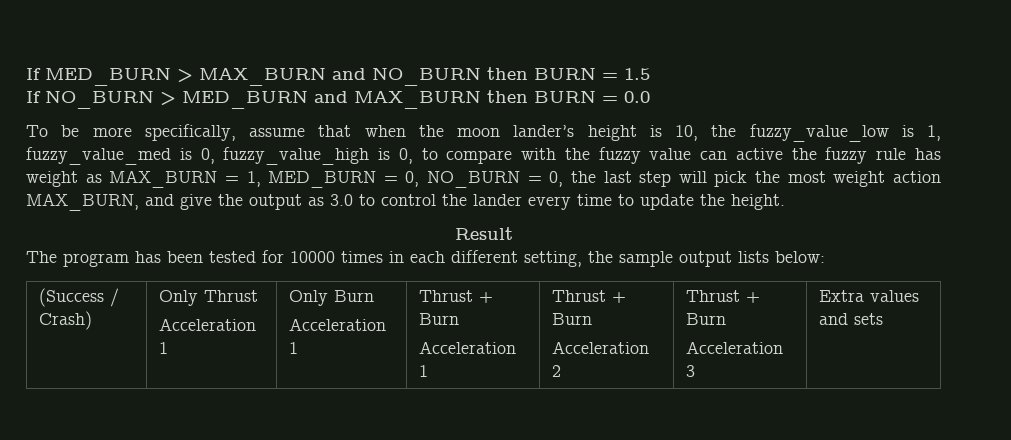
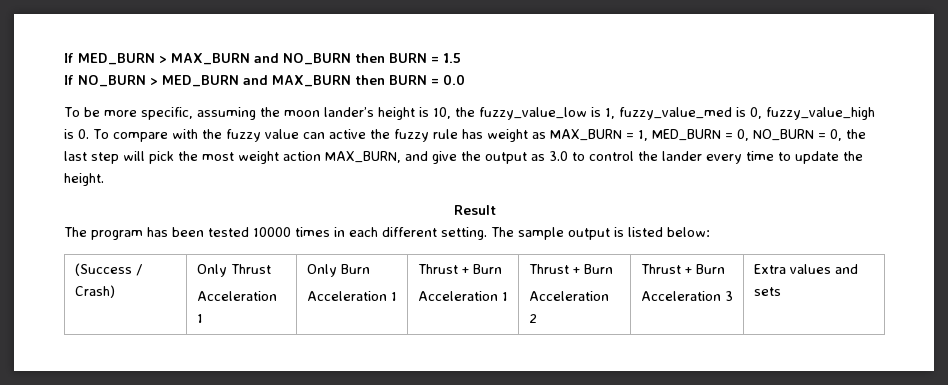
[144,124,406,141] specifically, assume that when -> [140,107,256,120] specific, assuming
[398,148,438,164] 0, to -> [78,129,109,139] 0. To
[262,250,284,263] for -> (249, 232) none
[524,251,769,267] setting, the sample output lists -> [441,227,663,240] setting. The sample output is listed

